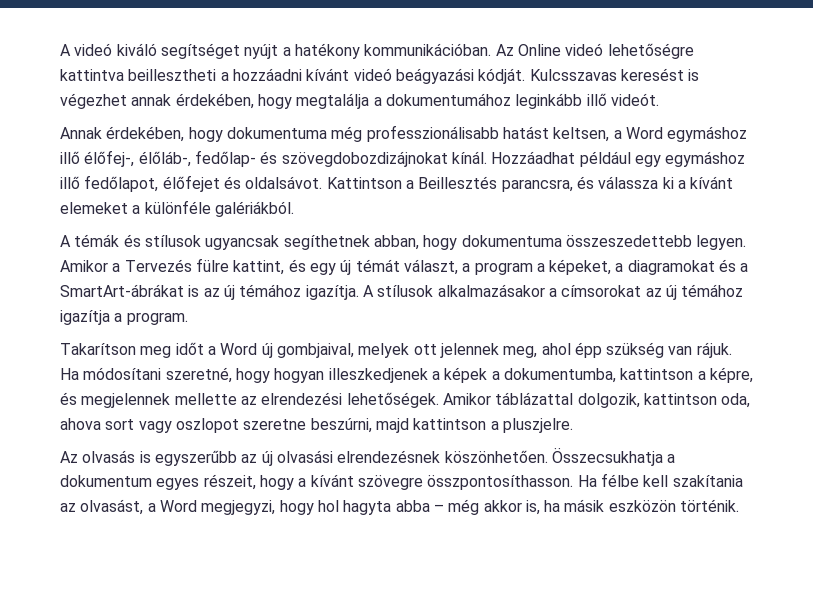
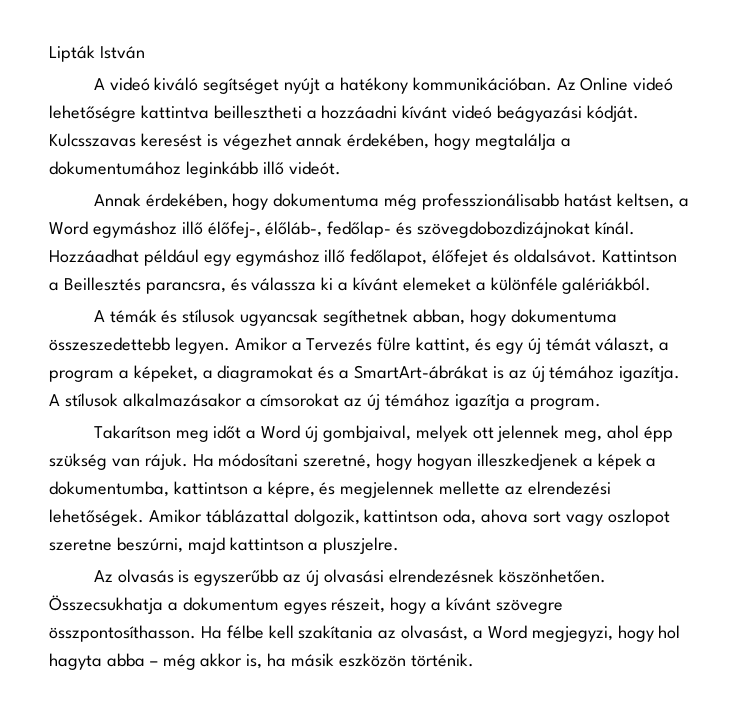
(60, 50) none -> [49,45,145,62] Lipták István //

